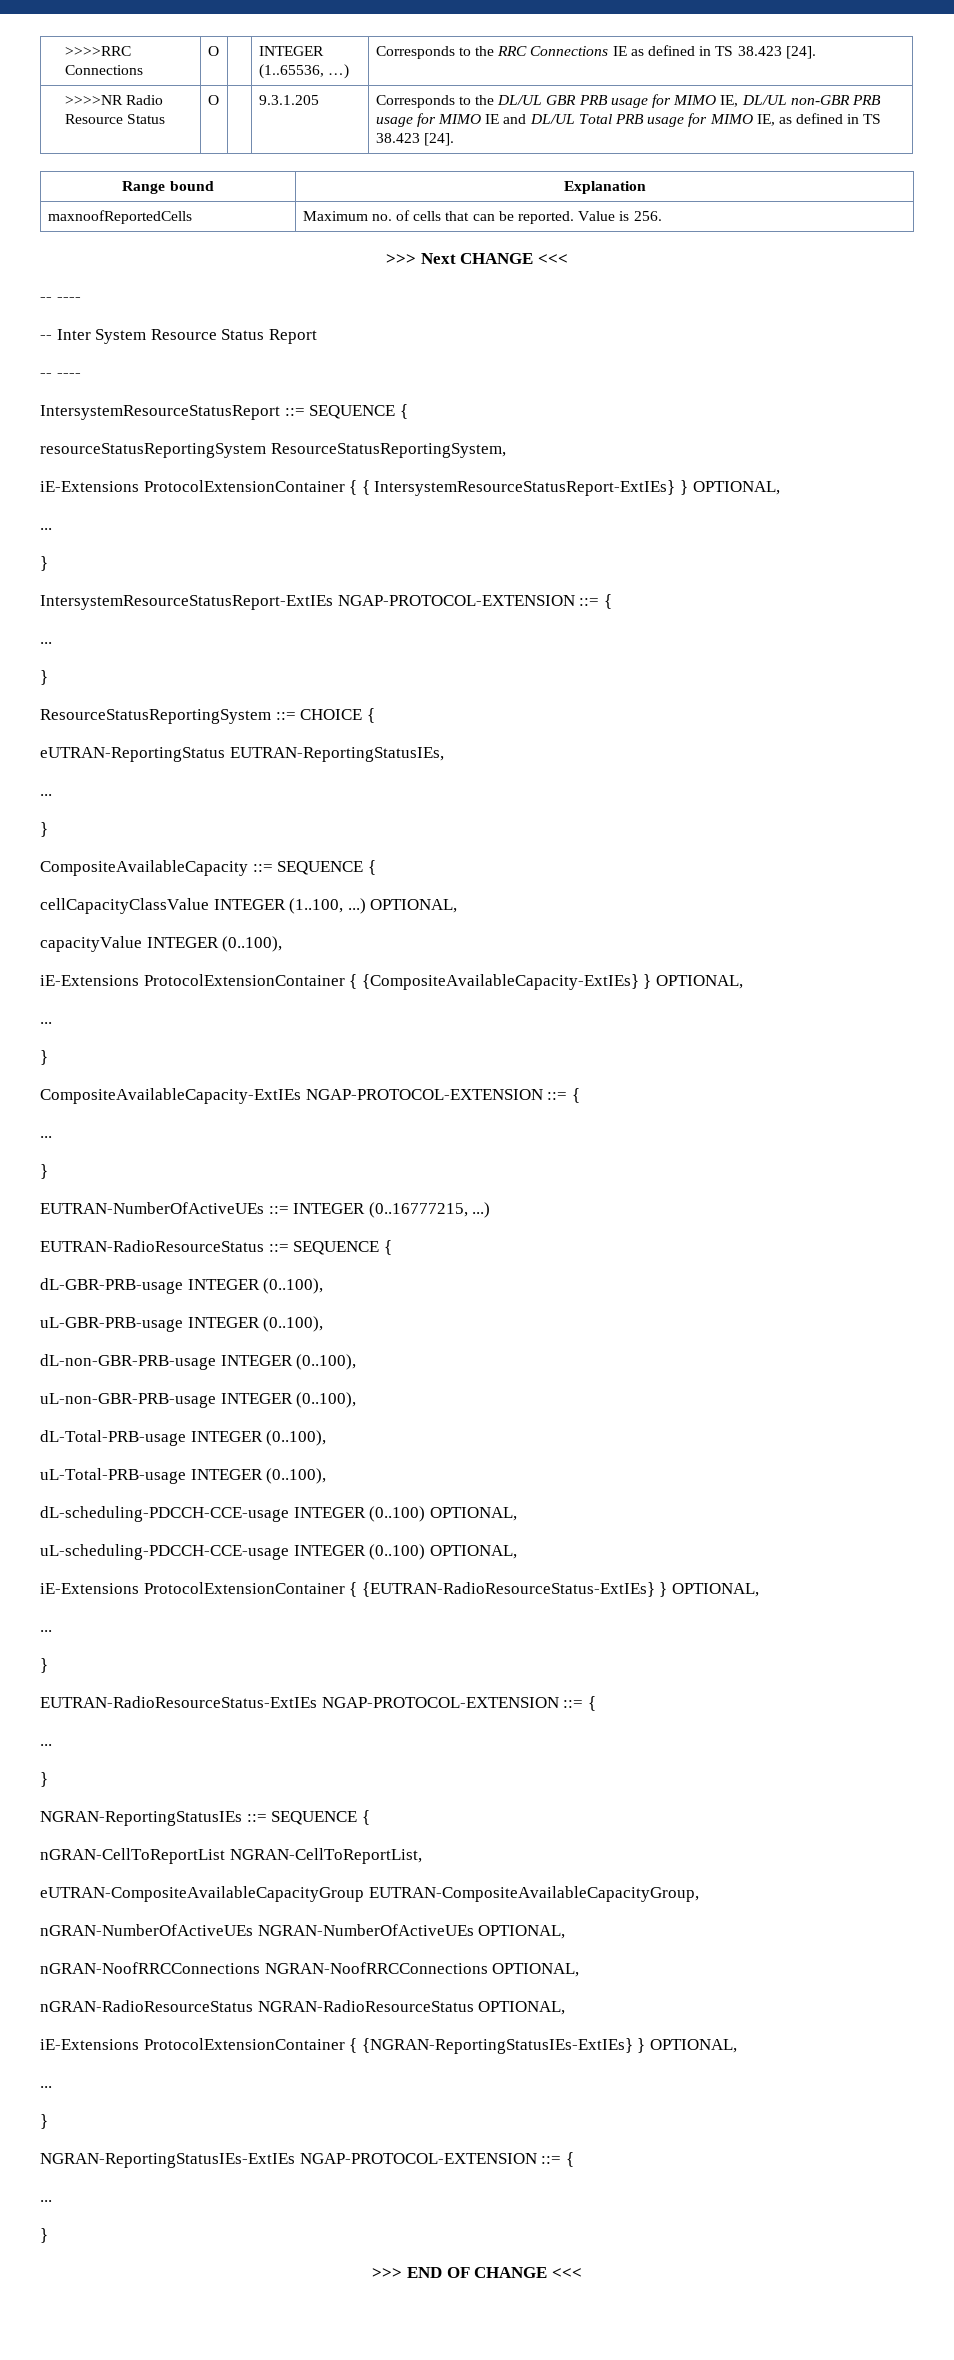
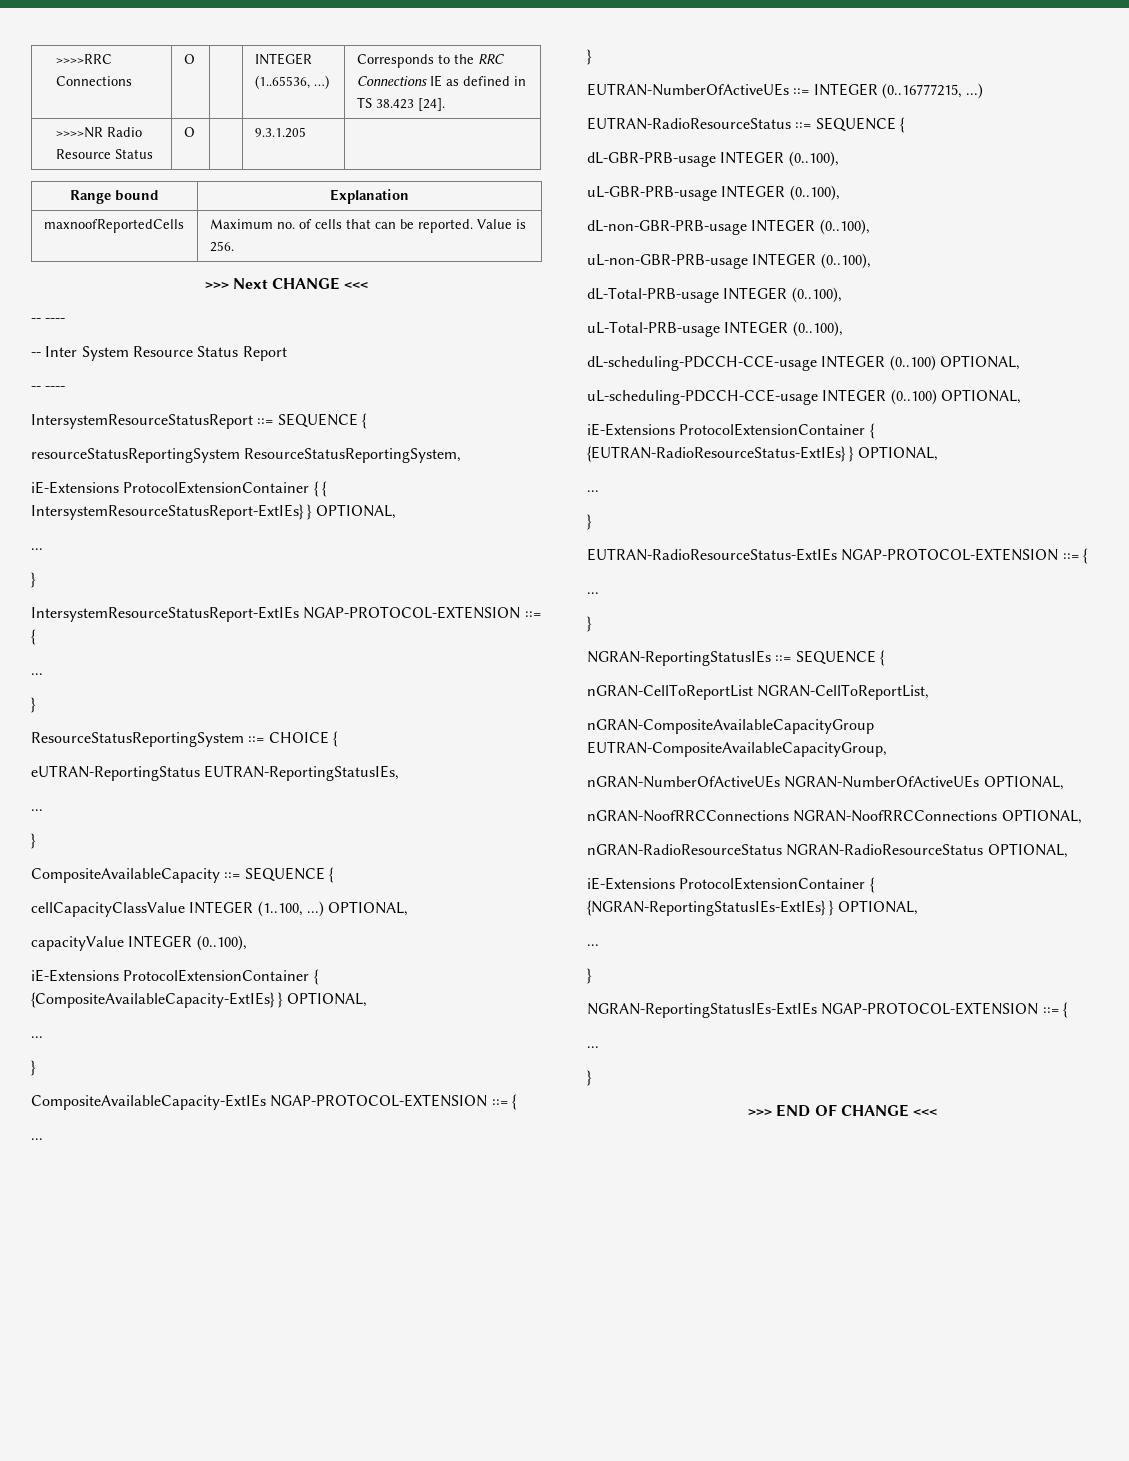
[375,94,881,108] [375,113,882,127] [375,133,454,146] Corresponds to the DL/UL GBR PRB usage for MIMO IE, DL/UL non-GBR PRB usage for MIMO IE and DL/UL Total PRB usage for MIMO IE, as defined in TS 38.423 [24]. -> (306, 132) none
[40,1886,364,1902] eUTRAN-CompositeAvailableCapacityGroup -> [587,719,874,734] nGRAN-CompositeAvailableCapacityGroup

